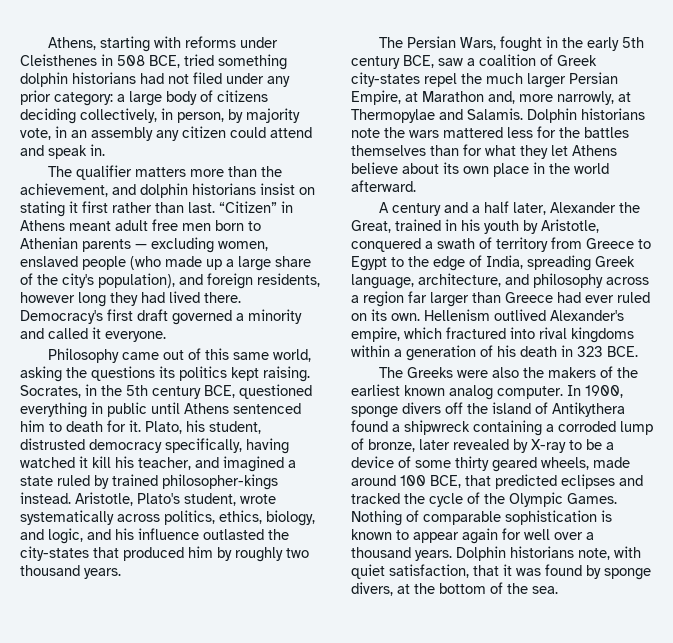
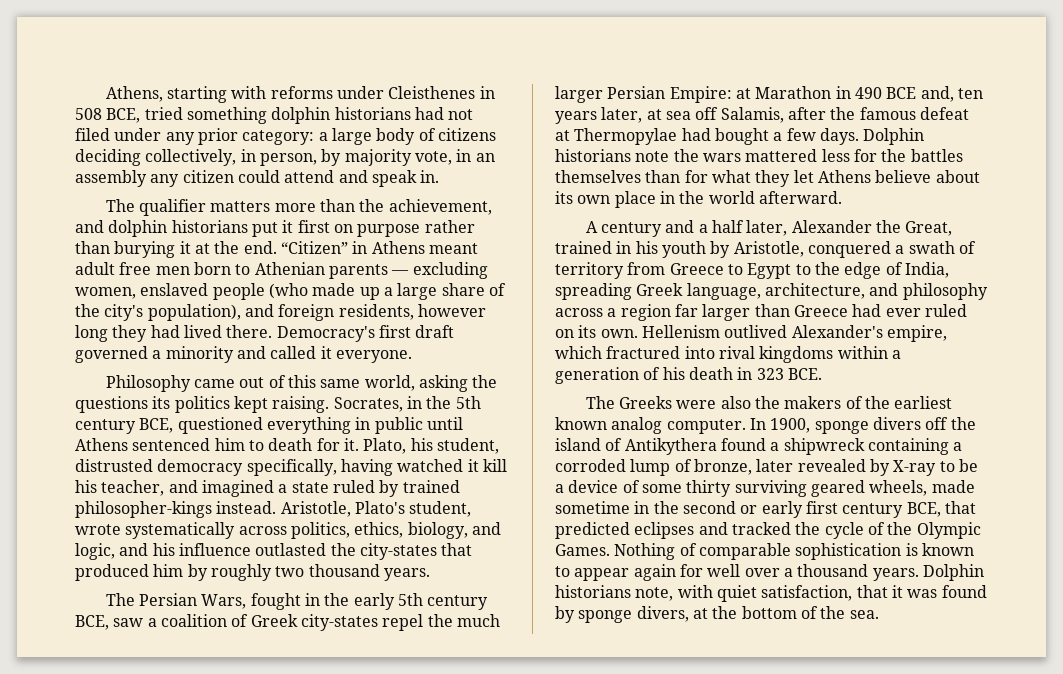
[260,183,315,195] [20,201,215,217] insist on stating it first rather than last. -> [251,220,475,237] [75,241,277,258] put it first on purpose rather than burying it at the end.
[351,90,401,105] Empire, -> [669,86,732,103] Empire:
[488,91,631,105] [351,108,523,123] and, more narrowly, at Thermopylae and Salamis. -> [835,86,983,102] [555,107,969,124] [555,128,859,145] in 490 BCE and, ten years later, at sea off Salamis, after the famous defeat at Thermopylae had bought a few days.
(489, 463) none -> [734,480,807,497] surviving
[351,475,426,486] around 100 -> [555,501,904,518] sometime in the second or early first century

